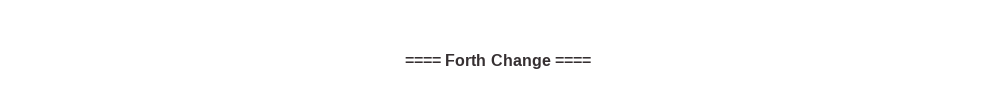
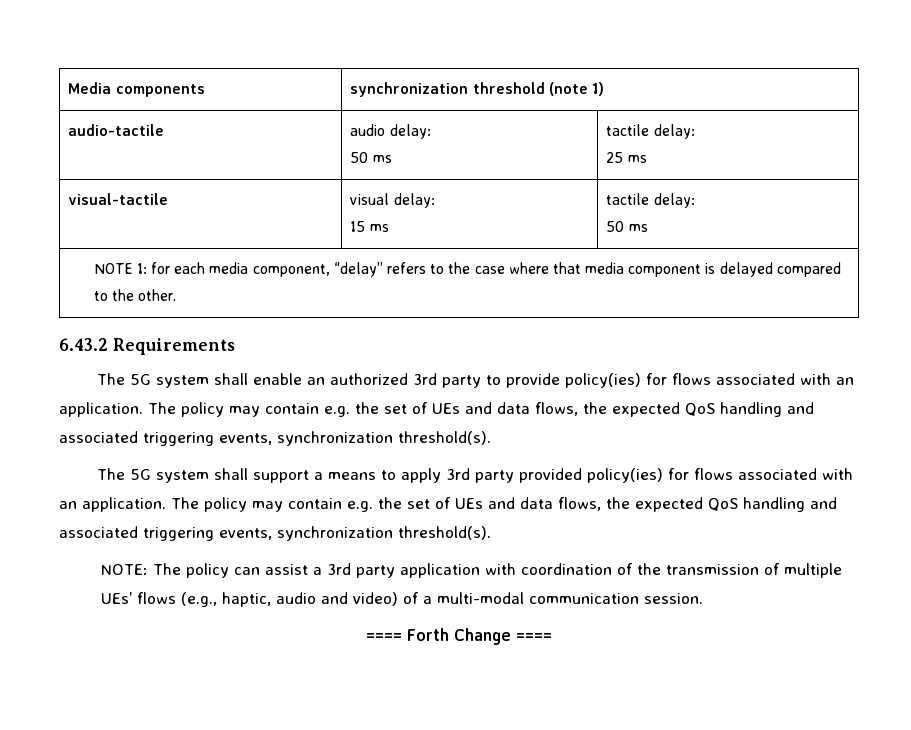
(405, 61) none -> [68,82,205,97] [350,82,604,97] [68,124,165,136] [350,124,431,139] [350,152,392,163] [606,124,695,139] [606,152,647,163] [68,193,169,205] [350,193,435,208] [350,221,389,232] [606,193,695,208] [606,221,648,232] [93,262,841,277] [93,289,177,301] [59,338,235,355] [96,373,854,388] [59,402,814,417] [59,431,491,446] [96,468,853,483] [59,497,837,512] [59,526,491,541] [101,563,843,578] [101,592,704,607] Media components | synchronization threshold (note 1) // audio-tactile | audio delay: // 50 ms | tactile delay: // 25 ms // visual-tactile | visual delay: // 15 ms | tactile delay: // 50 ms // NOTE 1: for each media component, “delay” refers to the case where that media component is delayed compared to the other. // 6.43.2 Requirements // The 5G system shall enable an authorized 3rd party to provide policy(ies) for flows associated with an application. The policy may contain e.g. the set of UEs and data flows, the expected QoS handling and associated triggering events, synchronization threshold(s). // The 5G system shall support a means to apply 3rd party provided policy(ies) for flows associated with an application. The policy may contain e.g. the set of UEs and data flows, the expected QoS handling and associated triggering events, synchronization threshold(s). // NOTE: The policy can assist a 3rd party application with coordination of the transmission of multiple UEs’ flows (e.g., haptic, audio and video) of a multi-modal communication session. //

